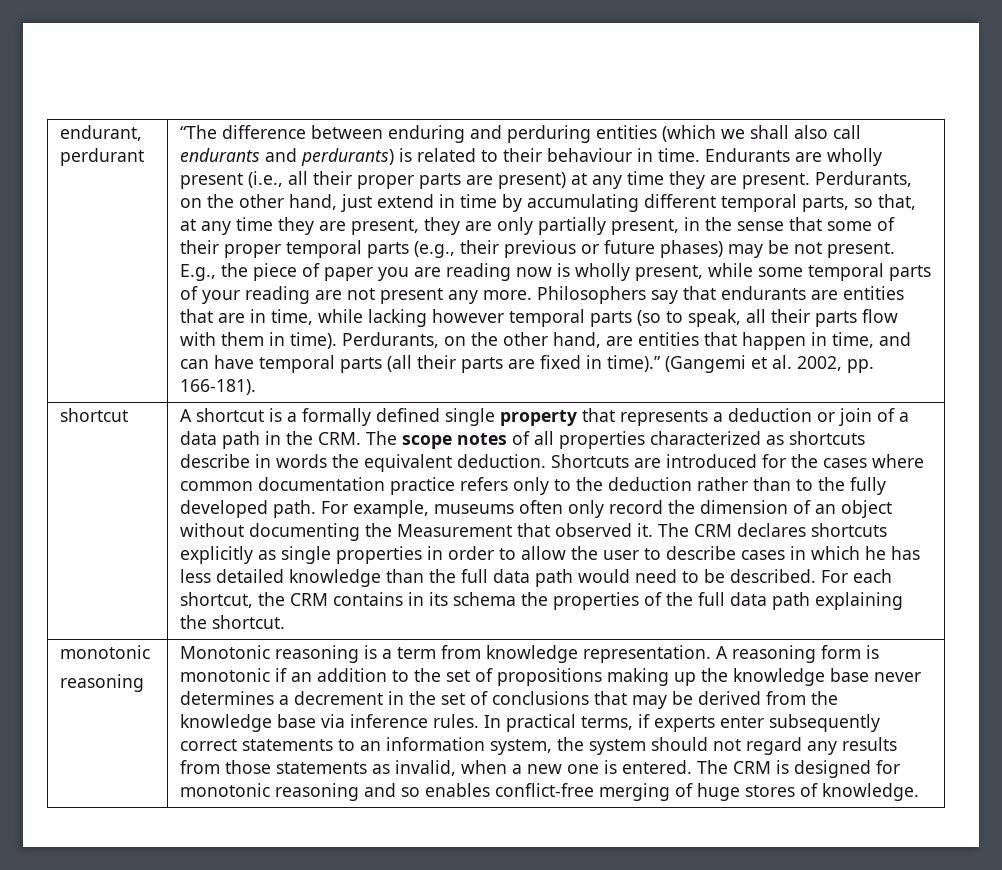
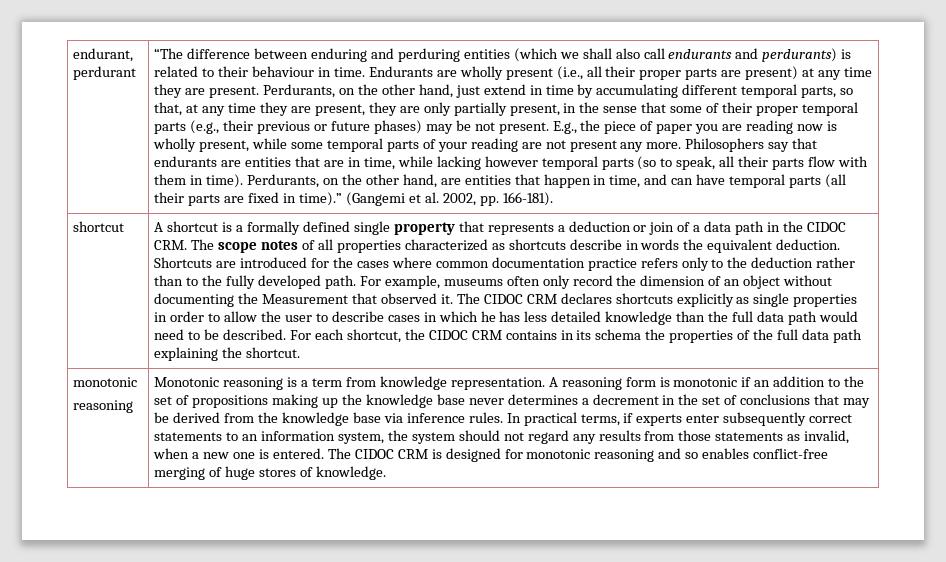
(314, 438) none -> [806,222,846,232] CIDOC
(690, 530) none -> [483,294,523,304] CIDOC
(286, 599) none -> [428,330,468,340] CIDOC
(729, 767) none -> [354,449,394,459] CIDOC

